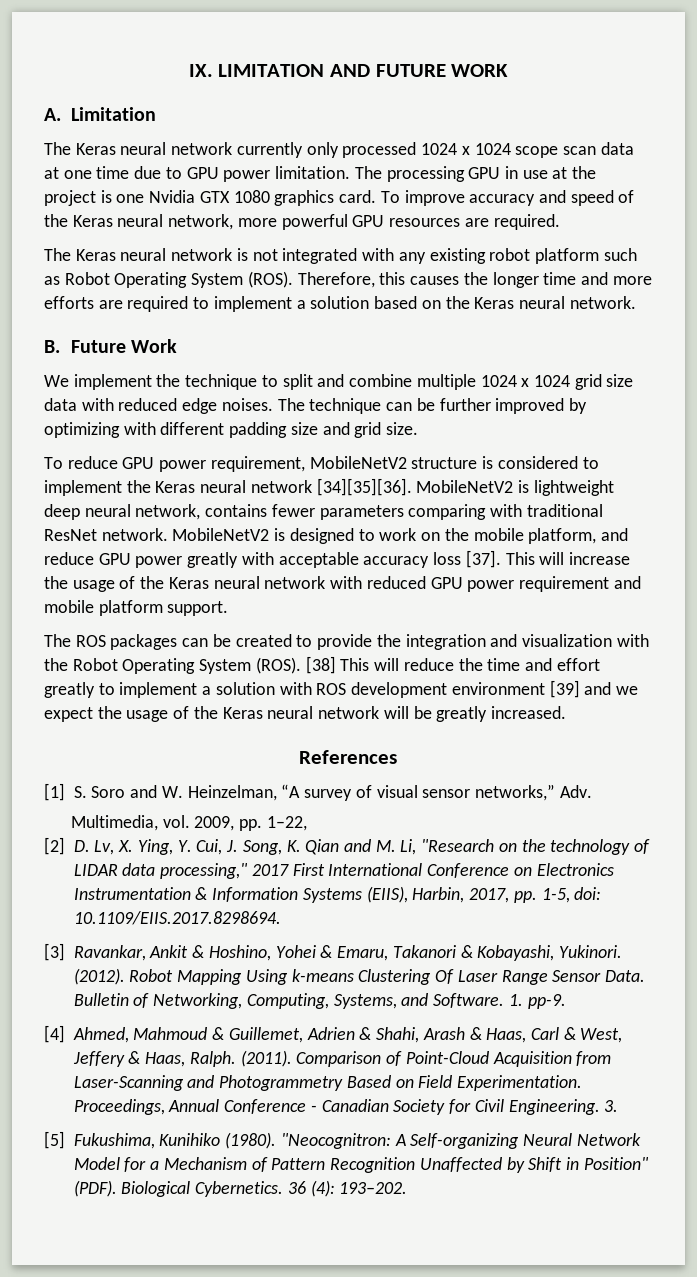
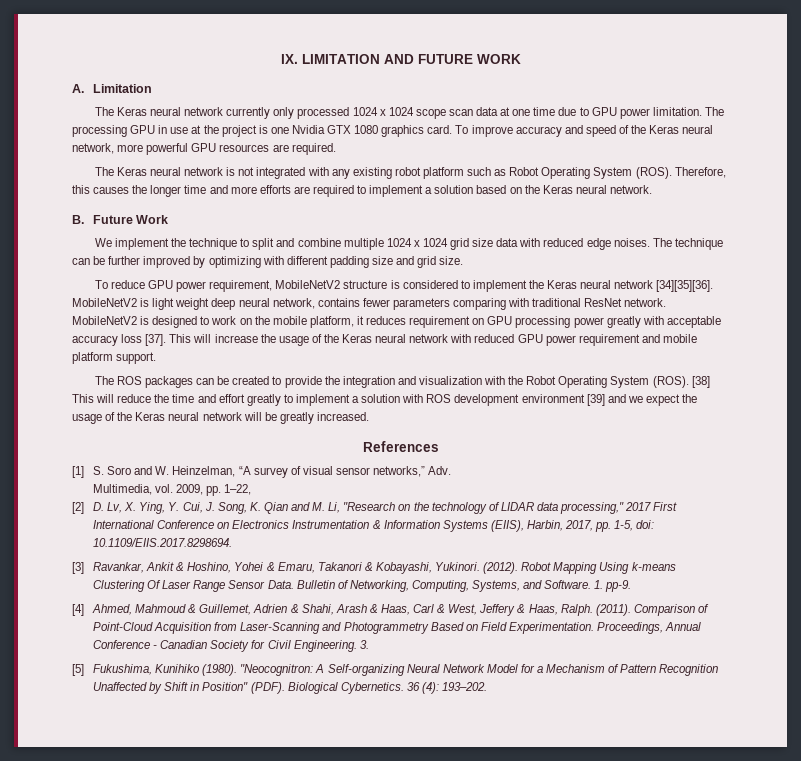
[533,480,614,496] lightweight -> [152,298,210,310] light weight
[600,528,628,541] [44,552,131,565] and reduce GPU -> [356,316,571,328] it reduces requirement on GPU processing

